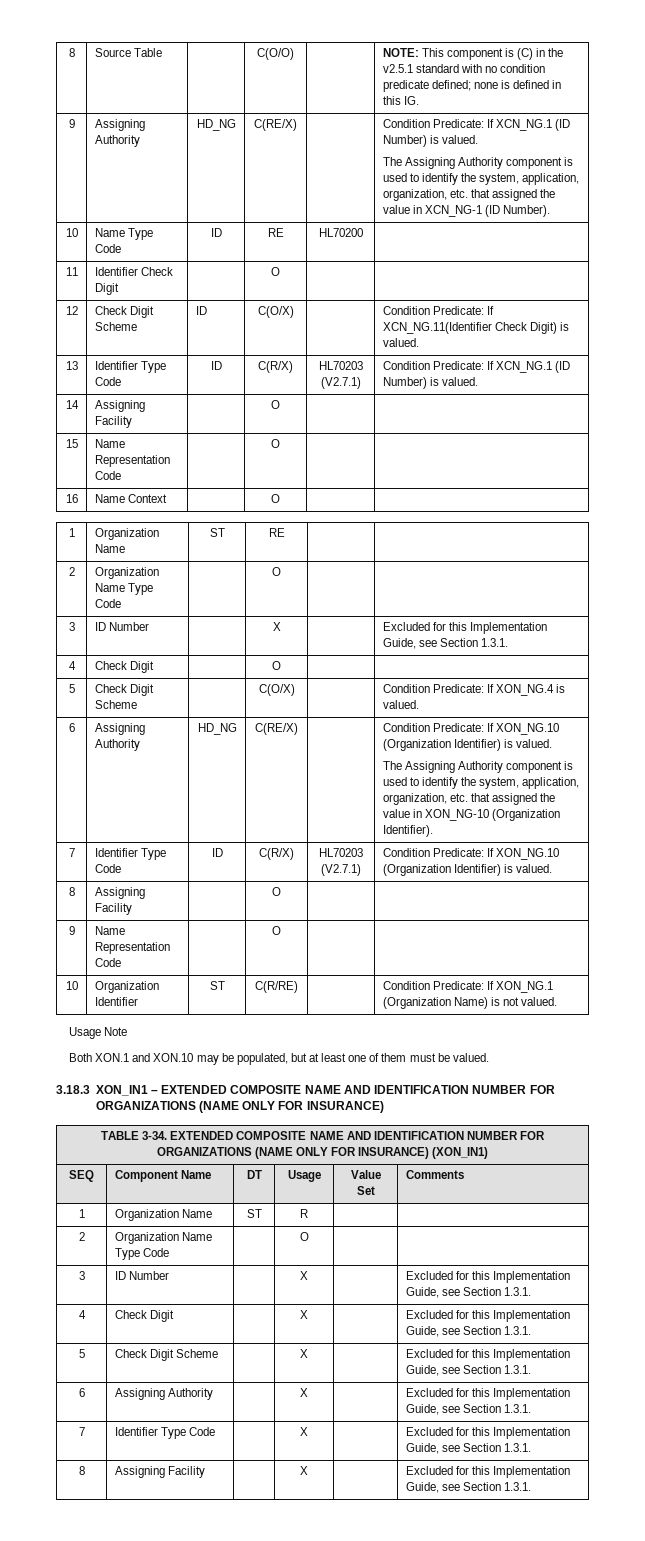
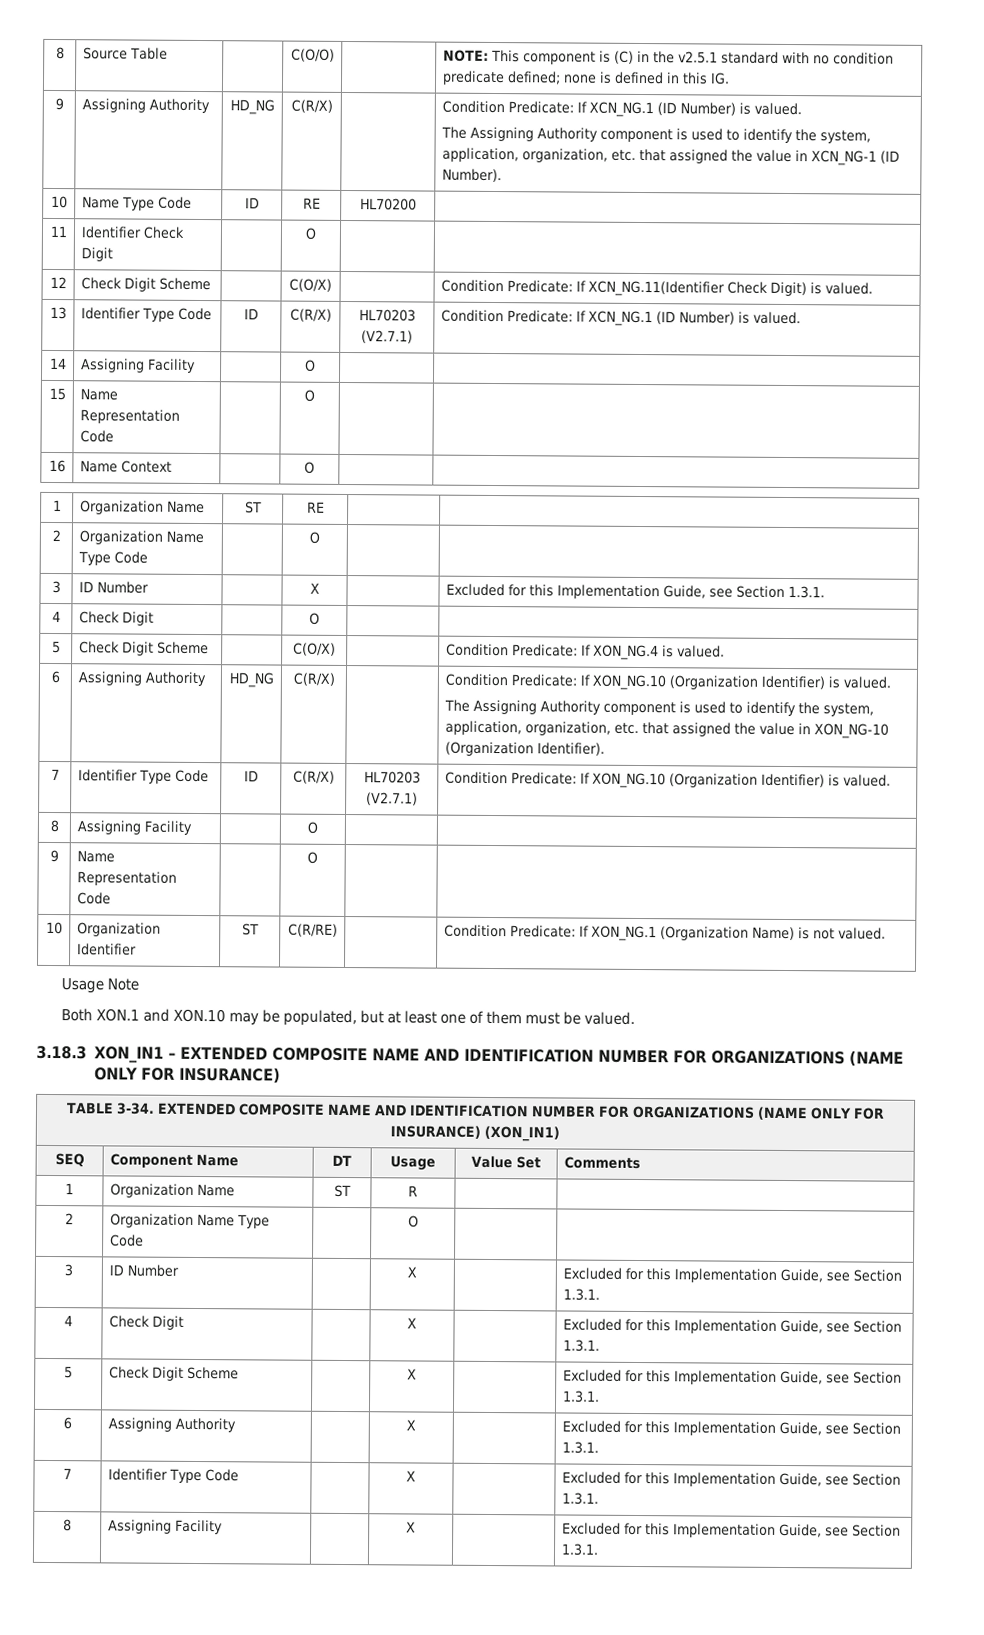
[254,119,297,131] C(RE/X) -> [290,99,333,113] C(R/X)
[195,306,207,315] ID -> (211, 284) none
[255,723,298,735] C(RE/X) -> [292,672,335,686] C(R/X)

